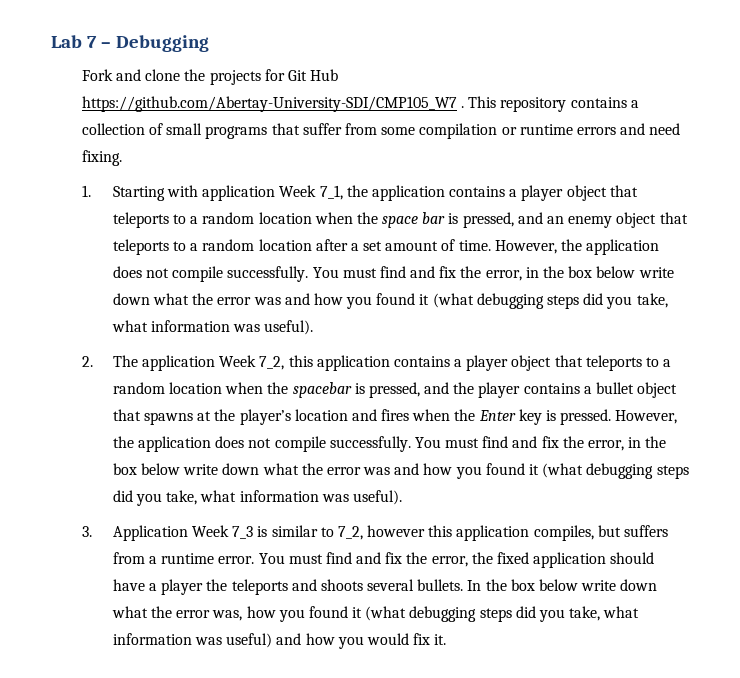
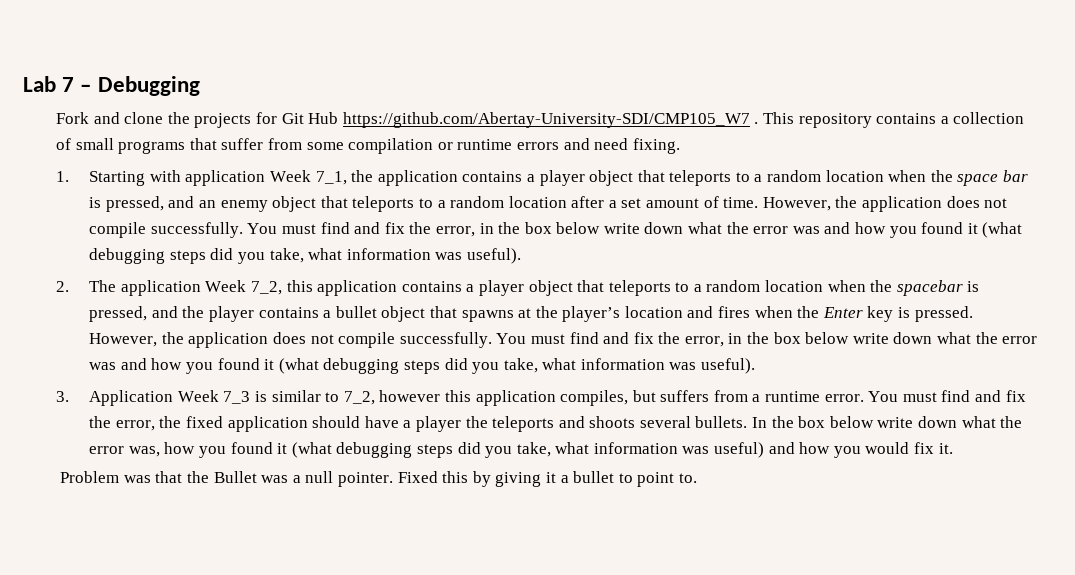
(447, 639) none -> [60,471,697,487] // Problem was that the Bullet was a null pointer. Fixed this by giving it a bullet to point to.

